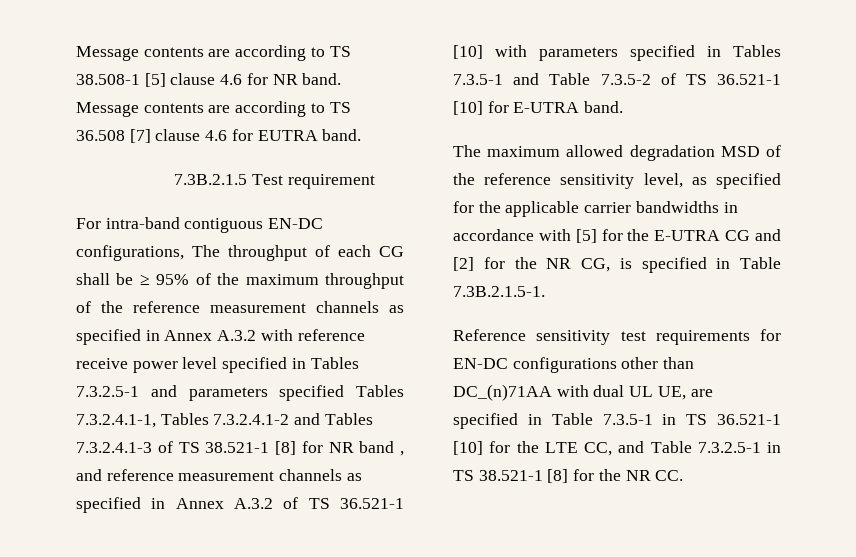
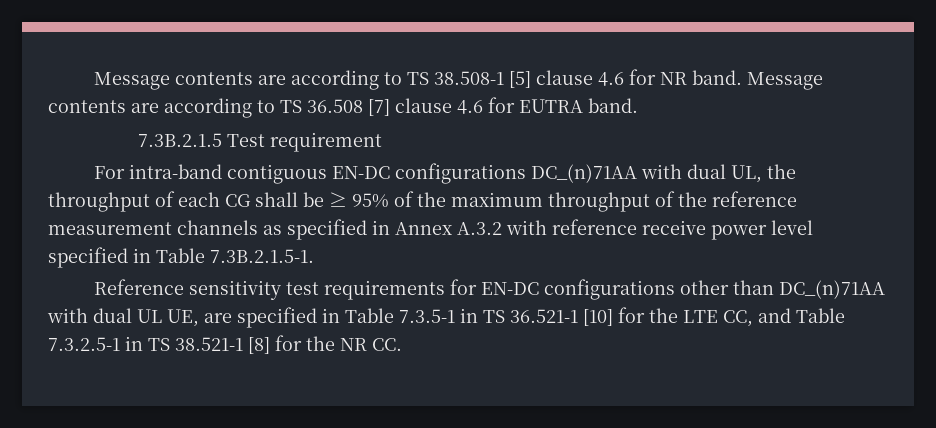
[76,245,220,261] configurations, The -> [395,163,797,184] configurations DC_(n)71AA with dual UL, the
[310,357,359,369] [76,385,404,401] [76,413,373,428] [76,441,404,456] [76,469,362,481] [76,497,404,513] [453,45,781,61] [453,73,781,85] [453,101,624,115] [453,145,781,161] [453,173,781,189] [453,201,738,217] [453,229,781,243] [453,257,731,273] Tables 7.3.2.5-1 and parameters specified Tables 7.3.2.4.1-1, Tables 7.3.2.4.1-2 and Tables 7.3.2.4.1-3 of TS 38.521-1 [8] for NR band , and reference measurement channels as specified in Annex A.3.2 of TS 36.521-1 [10] with parameters specified in Tables 7.3.5-1 and Table 7.3.5-2 of TS 36.521-1 [10] for E-UTRA band. // The maximum allowed degradation MSD of the reference sensitivity level, as specified for the applicable carrier bandwidths in accordance with [5] for the E-UTRA CG and [2] for the NR CG, is specified in -> (151, 255) none

